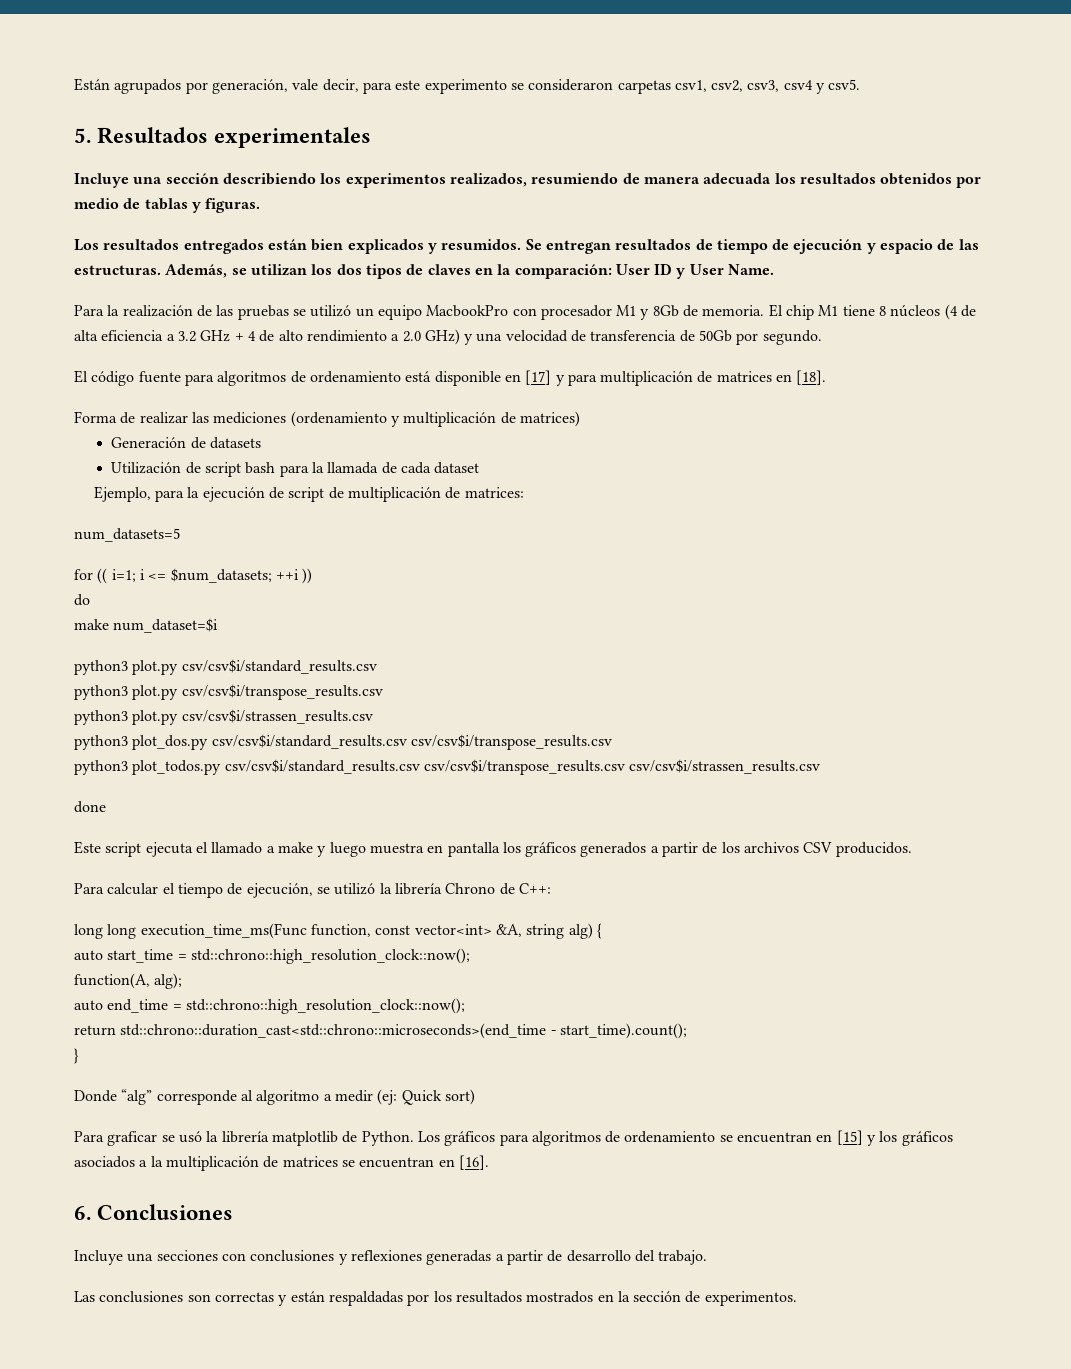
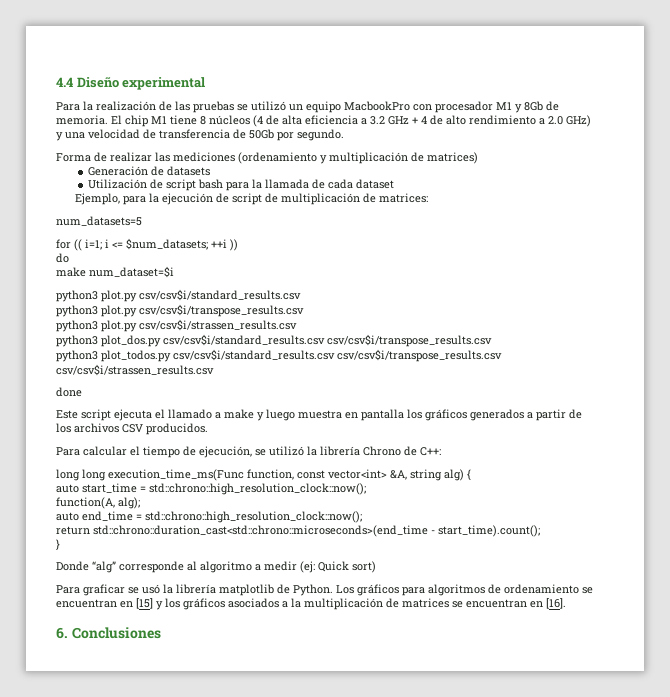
[74,78,861,94] [74,127,372,148] [74,173,982,188] [74,198,261,213] [74,239,979,254] [74,263,775,279] Están agrupados por generación, vale decir, para este experimento se consideraron carpetas csv1, csv2, csv3, csv4 y csv5. // 5. Resultados experimentales // Incluye una sección describiendo los experimentos realizados, resumiendo de manera adecuada los resultados obtenidos por medio de tablas y figuras. // Los resultados entregados están bien explicados y resumidos. Se entregan resultados de tiempo de ejecución y espacio de las estructuras. Además, se utilizan los dos tipos de claves en la comparación: User ID y User Name. -> [56,77,206,90] 4.4 Diseño experimental
[74,370,827,386] // El código fuente para algoritmos de ordenamiento está disponible en [17] y para multiplicación de matrices en [18]. -> (344, 135) none
[74,1250,708,1265] [74,1291,797,1306] // Incluye una secciones con conclusiones y reflexiones generadas a partir de desarrollo del trabajo. // Las conclusiones son correctas y están respaldadas por los resultados mostrados en la sección de experimentos. -> (161, 633) none

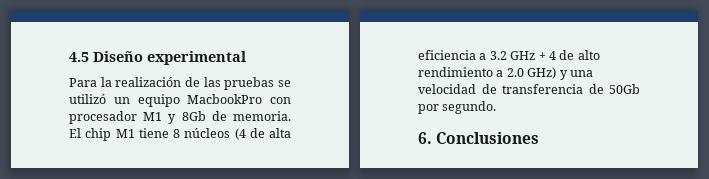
[56,77,73,87] 4.4 -> [69,52,89,62] 4.5
[56,152,478,164] [87,166,210,176] [87,179,394,191] [75,193,429,205] [56,216,142,226] [56,238,238,251] [56,253,69,263] [56,266,174,278] [56,289,301,302] [56,304,304,317] [56,319,297,332] [56,334,492,347] [56,349,502,362] [56,364,214,376] [56,387,82,397] [56,409,582,421] [56,423,208,435] [56,446,441,458] [56,469,471,481] [56,483,366,495] [56,497,140,509] [56,511,362,523] [56,525,540,537] [56,539,60,550] [56,561,376,573] [56,584,593,596] [56,598,566,610] // Forma de realizar las mediciones (ordenamiento y multiplicación de matrices) // Generación de datasets // Utilización de script bash para la llamada de cada dataset // Ejemplo, para la ejecución de script de multiplicación de matrices: // num_datasets=5 // for (( i=1; i <= $num_datasets; ++i )) // do // make num_dataset=$i // python3 plot.py csv/csv$i/standard_results.csv // python3 plot.py csv/csv$i/transpose_results.csv // python3 plot.py csv/csv$i/strassen_results.csv // python3 plot_dos.py csv/csv$i/standard_results.csv csv/csv$i/transpose_results.csv // python3 plot_todos.py csv/csv$i/standard_results.csv csv/csv$i/transpose_results.csv csv/csv$i/strassen_results.csv // done // Este script ejecuta el llamado a make y luego muestra en pantalla los gráficos generados a partir de los archivos CSV producidos. // Para calcular el tiempo de ejecución, se utilizó la librería Chrono de C++: // long long execution_time_ms(Func function, const vector<int> &A, string alg) { // auto start_time = std::chrono::high_resolution_clock::now(); // function(A, alg); // auto end_time = std::chrono::high_resolution_clock::now(); // return std::chrono::duration_cast<std::chrono::microseconds>(end_time - start_time).count(); // } // Donde “alg” corresponde al algoritmo a medir (ej: Quick sort) // Para graficar se usó la librería matplotlib de Python. Los gráficos para algoritmos de ordenamiento se encuentran en [15] y los gráficos asociados a la multiplicación de matrices se encuentran en [16]. -> (497, 107) none

